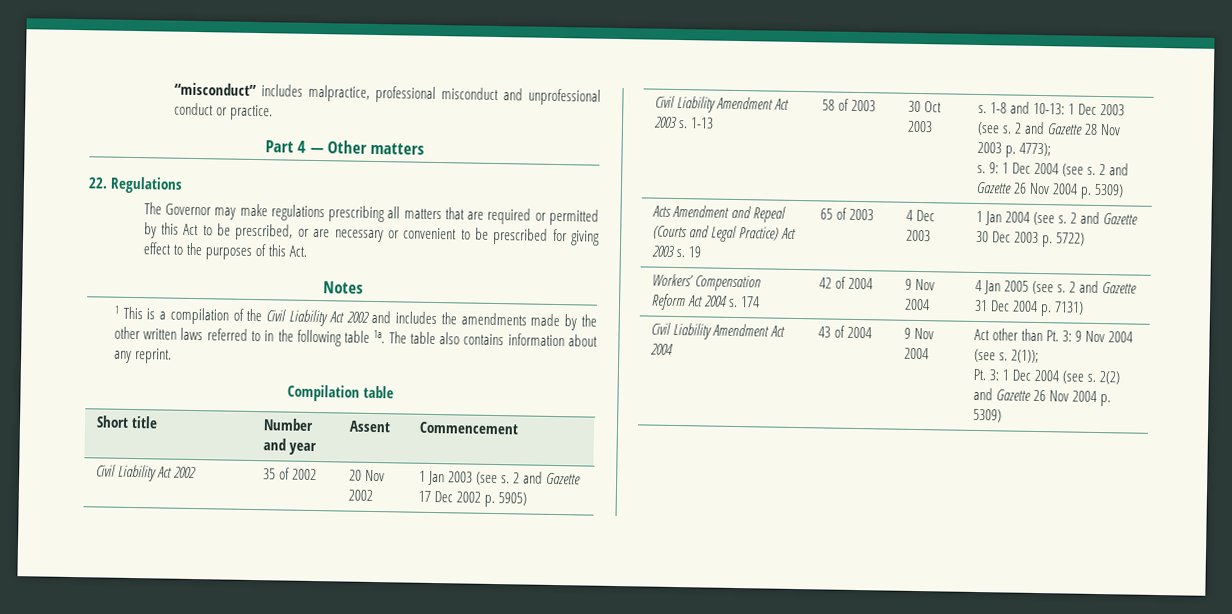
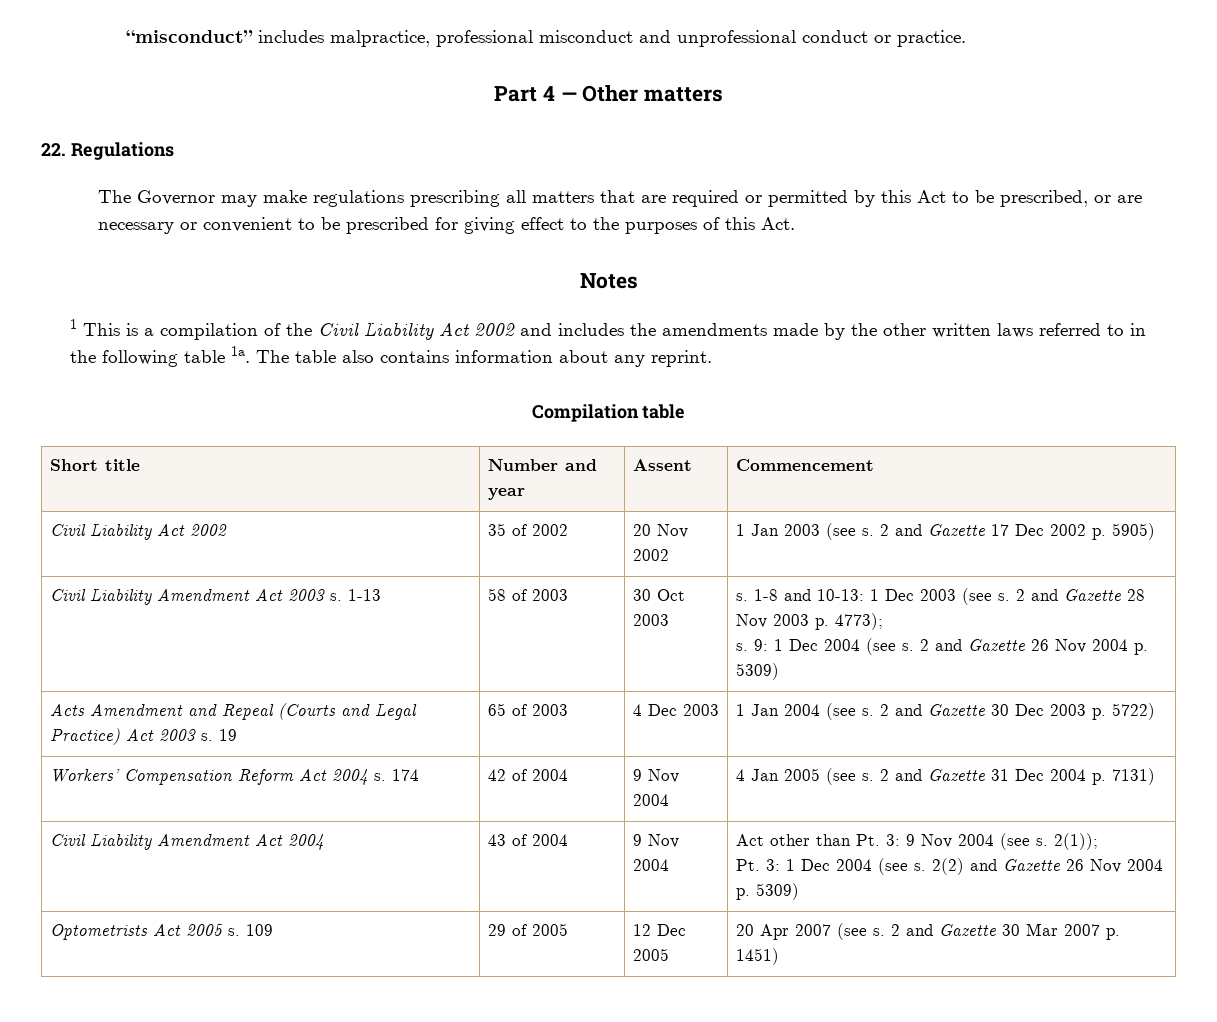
(1002, 415) none -> [49,924,273,940] [487,923,568,936] [632,924,686,936] [632,948,669,961] [735,923,1120,940] [735,948,779,965] // Optometrists Act 2005 s. 109 | 29 of 2005 | 12 Dec 2005 | 20 Apr 2007 (see s. 2 and Gazette 30 Mar 2007 p. 1451)

